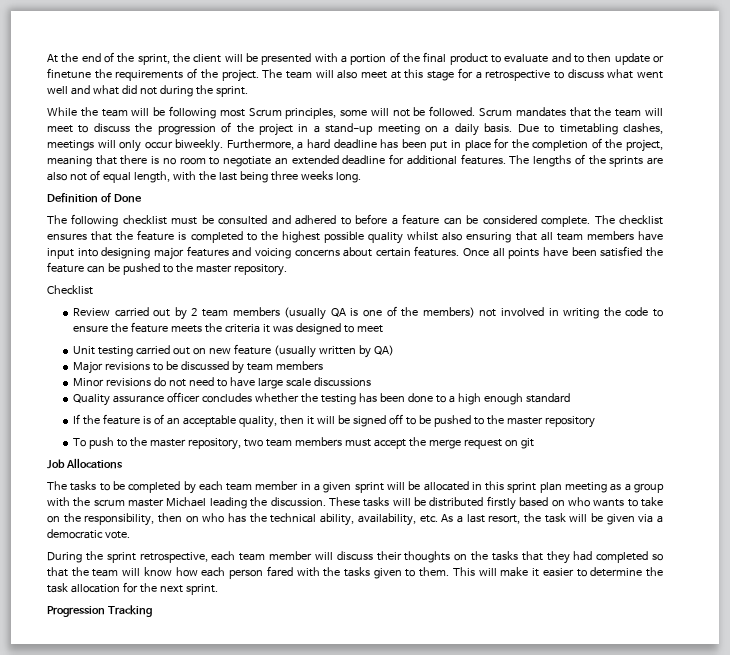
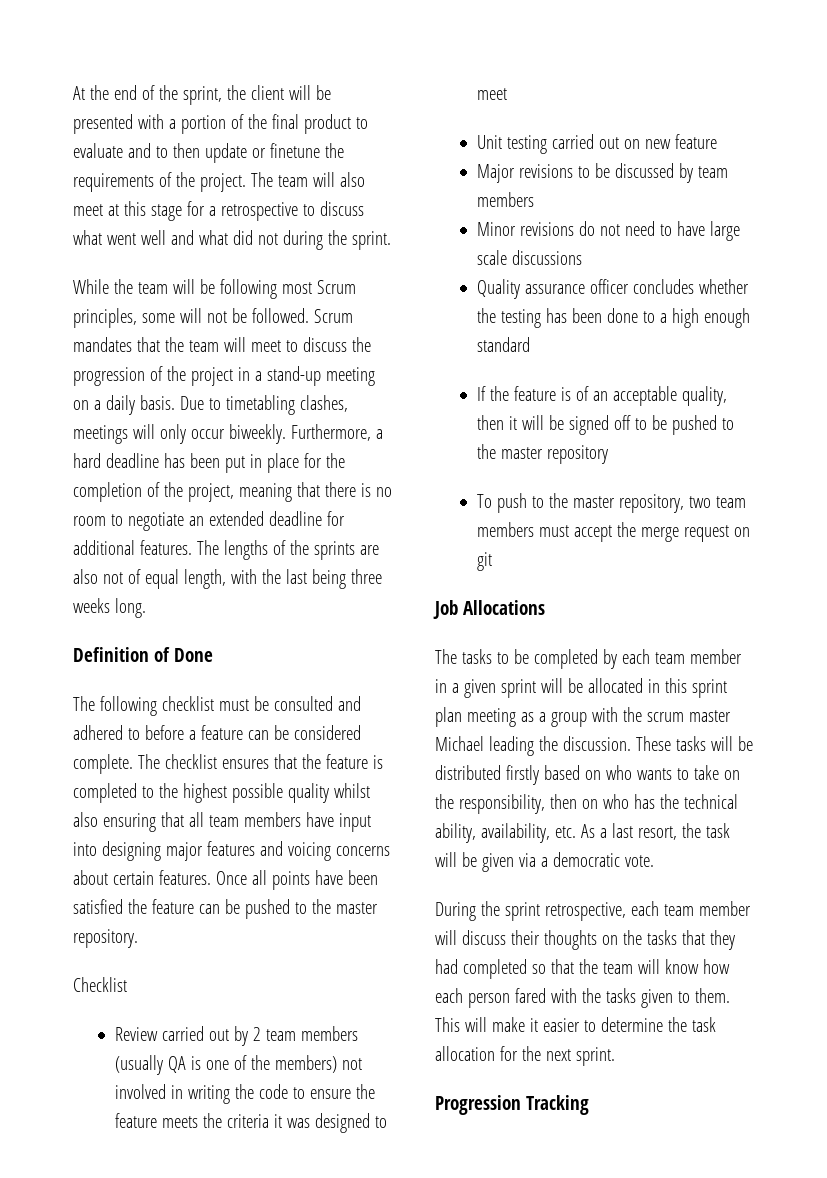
[273,345,394,358] (usually written by QA) -> (717, 141) none

